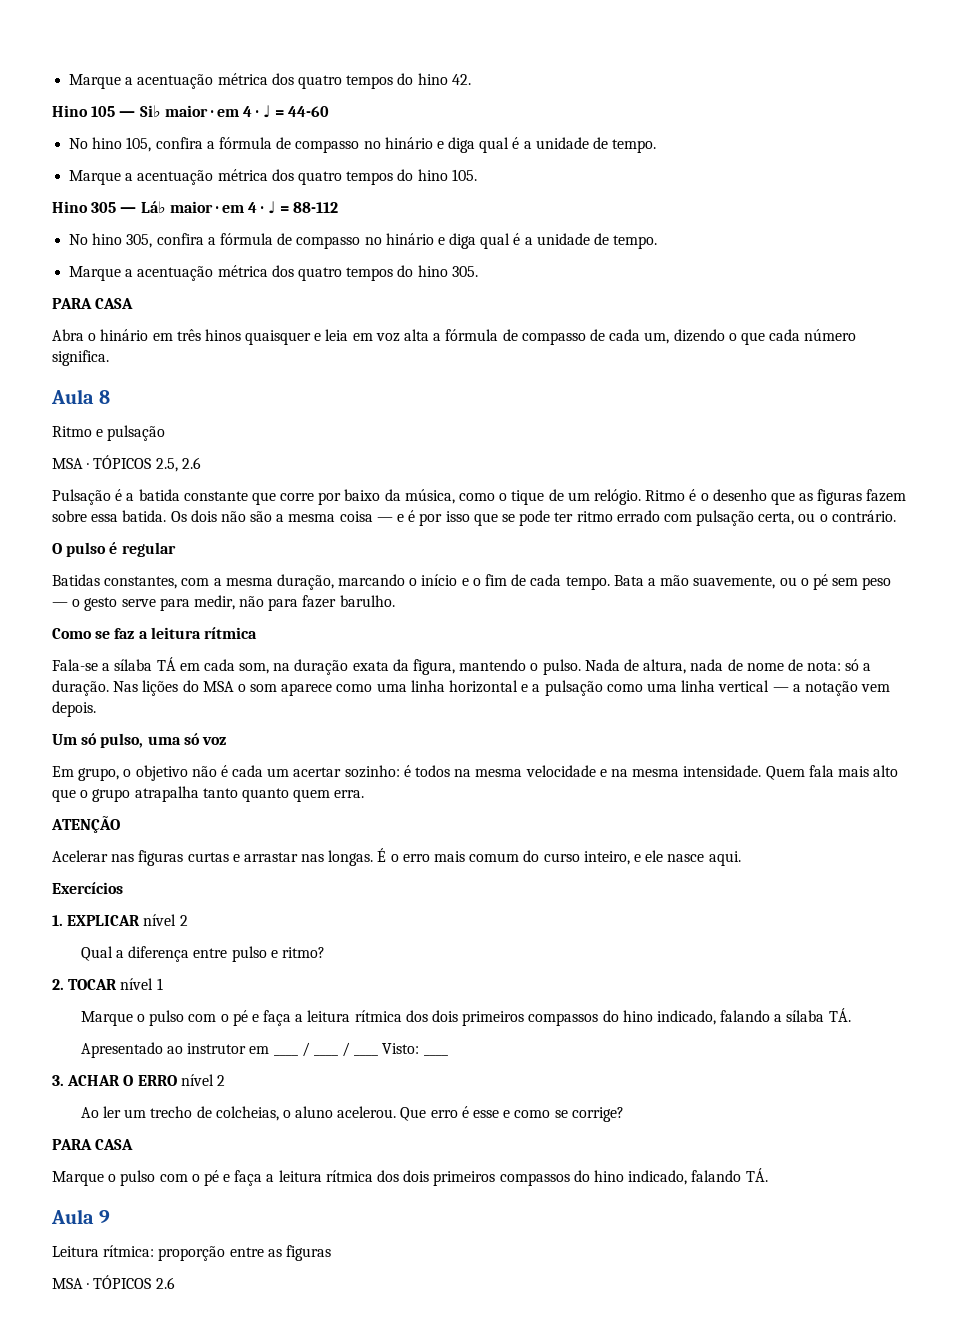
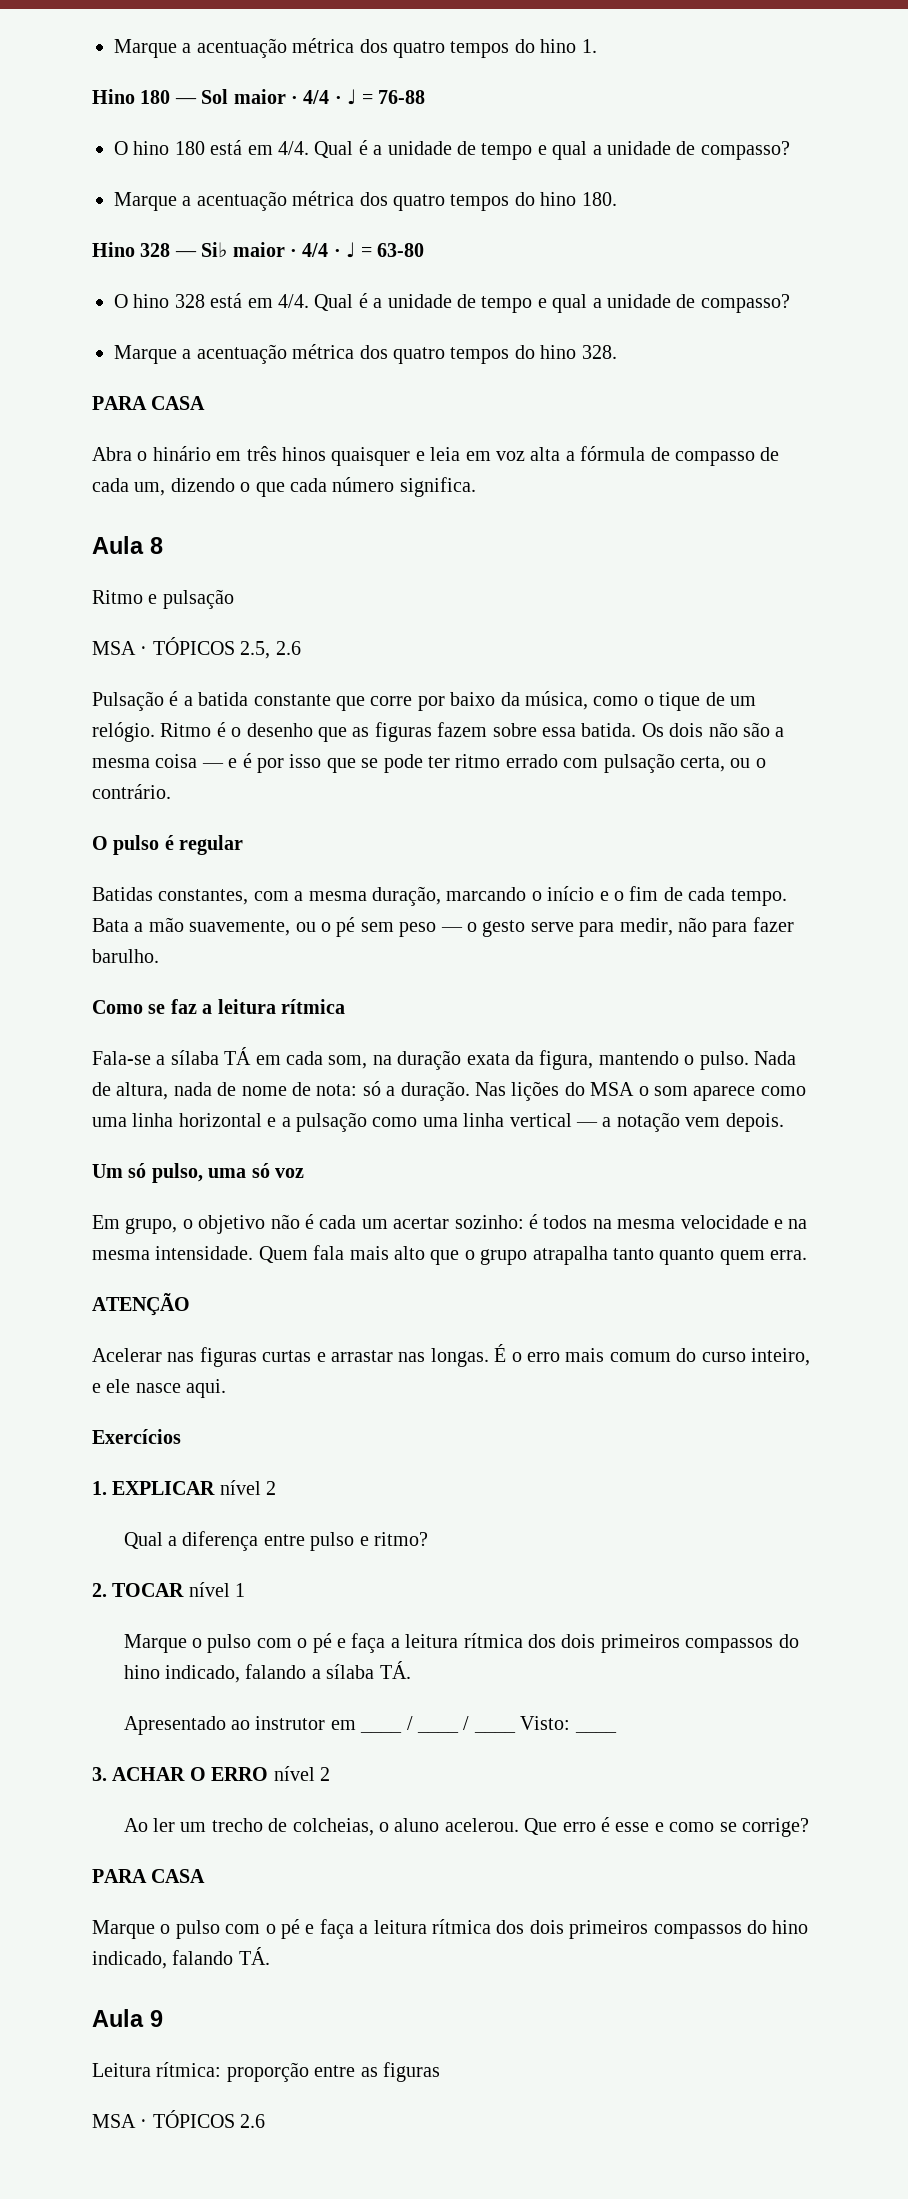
[69,73,471,89] [52,105,330,118] [69,137,657,153] [69,169,477,185] [52,201,339,214] [69,233,658,249] [69,265,478,281] Marque a acentuação métrica dos quatro tempos do hino 42. // Hino 105 — Si♭ maior · em 4 · ♩ = 44-60 // No hino 105, confira a fórmula de compasso no hinário e diga qual é a unidade de tempo. // Marque a acentuação métrica dos quatro tempos do hino 105. // Hino 305 — Lá♭ maior · em 4 · ♩ = 88-112 // No hino 305, confira a fórmula de compasso no hinário e diga qual é a unidade de tempo. // Marque a acentuação métrica dos quatro tempos do hino 305. -> [114,38,597,58] [92,89,425,105] [114,140,790,160] [114,191,617,211] [92,242,424,258] [114,293,790,313] [114,344,617,364] Marque a acentuação métrica dos quatro tempos do hino 1. // Hino 180 — Sol maior · 4/4 · ♩ = 76-88 // O hino 180 está em 4/4. Qual é a unidade de tempo e qual a unidade de compasso? // Marque a acentuação métrica dos quatro tempos do hino 180. // Hino 328 — Si♭ maior · 4/4 · ♩ = 63-80 // O hino 328 está em 4/4. Qual é a unidade de tempo e qual a unidade de compasso? // Marque a acentuação métrica dos quatro tempos do hino 328.

